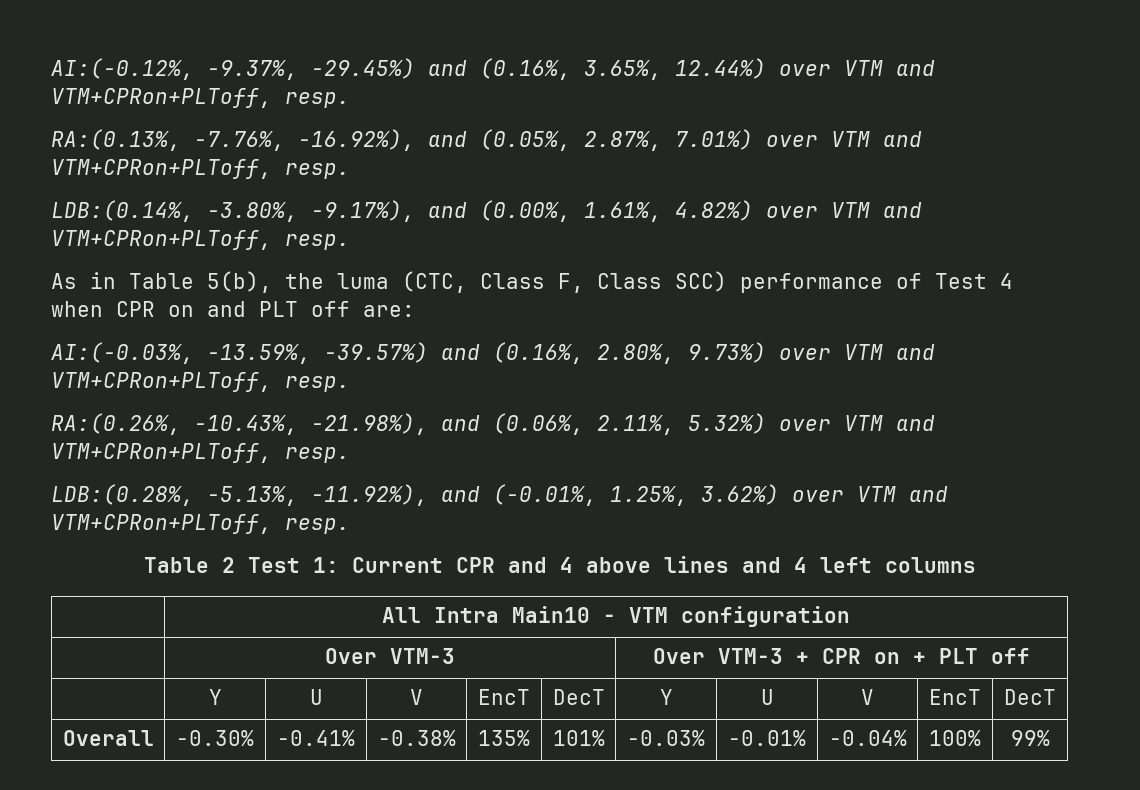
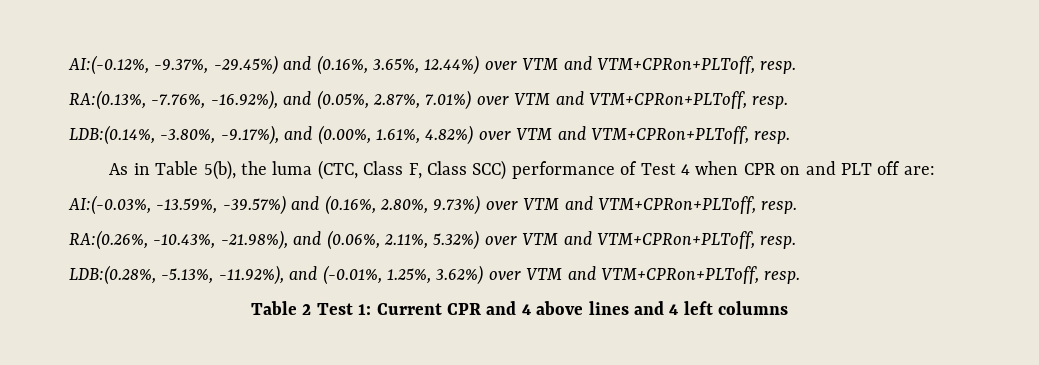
[382,606,850,627] [325,648,455,664] [653,648,1030,664] [208,689,222,705] [309,689,323,705] [410,689,423,705] [478,689,530,705] [552,689,605,705] [659,689,673,705] [760,689,774,705] [861,689,874,705] [929,689,981,705] [1004,689,1056,705] [62,730,154,746] [176,730,254,746] [277,730,355,746] [377,730,456,746] [478,730,530,746] [552,730,605,746] [627,730,705,746] [728,730,806,746] [828,730,907,746] [929,730,981,746] [1010,730,1050,746] // | All Intra Main10 - VTM configuration // | Over VTM-3 | Over VTM-3 + CPR on + PLT off // | Y | U | V | EncT | DecT | Y | U | V | EncT | DecT // Overall | -0.30% | -0.41% | -0.38% | 135% | 101% | -0.03% | -0.01% | -0.04% | 100% | 99% -> (789, 308) none

